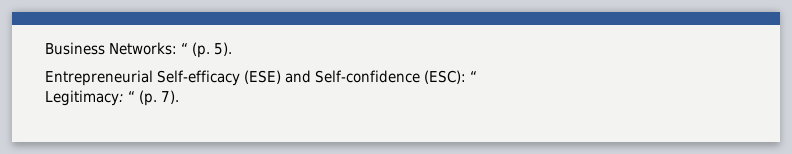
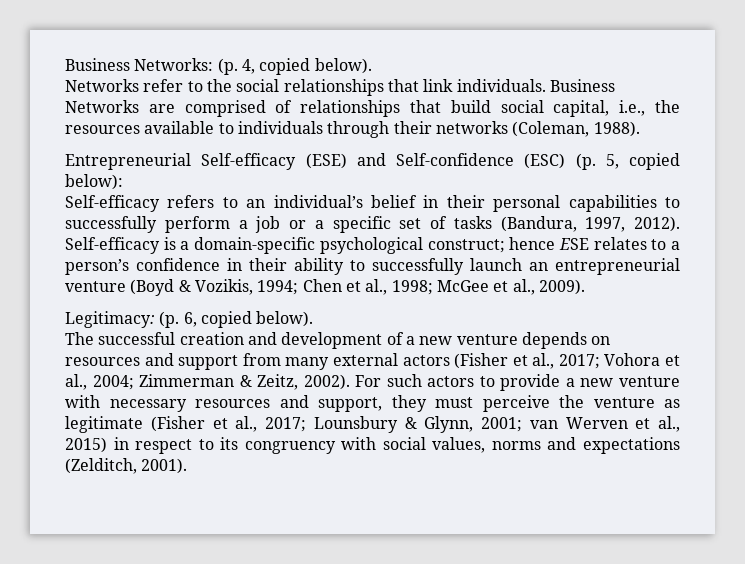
[181,42,233,58] “ (p. 5). -> [217,58,372,75] [65,79,615,96] [65,100,680,117] [65,121,640,138] (p. 4, copied below). // Networks refer to the social relationships that link individuals. Business Networks are comprised of relationships that build social capital, i.e., the resources available to individuals through their networks (Coleman, 1988).
[424,70,478,84] [45,90,180,106] (ESC): “ // Legitimacy: “ (p. 7). -> [524,153,680,170] [65,174,123,190] [65,195,681,212] [65,216,680,233] [65,237,681,254] [65,258,680,275] [65,279,585,296] [65,311,314,328] [65,332,611,349] [65,353,680,370] [65,374,681,391] [65,395,680,412] [65,416,680,433] [65,437,681,454] [65,458,188,474] (ESC) (p. 5, copied below): // Self-efficacy refers to an individual’s belief in their personal capabilities to successfully perform a job or a specific set of tasks (Bandura, 1997, 2012). Self-efficacy is a domain-specific psychological construct; hence ESE relates to a person’s confidence in their ability to successfully launch an entrepreneurial venture (Boyd & Vozikis, 1994; Chen et al., 1998; McGee et al., 2009). // Legitimacy: (p. 6, copied below). // The successful creation and development of a new venture depends on resources and support from many external actors (Fisher et al., 2017; Vohora et al., 2004; Zimmerman & Zeitz, 2002). For such actors to provide a new venture with necessary resources and support, they must perceive the venture as legitimate (Fisher et al., 2017; Lounsbury & Glynn, 2001; van Werven et al., 2015) in respect to its congruency with social values, norms and expectations (Zelditch, 2001).

